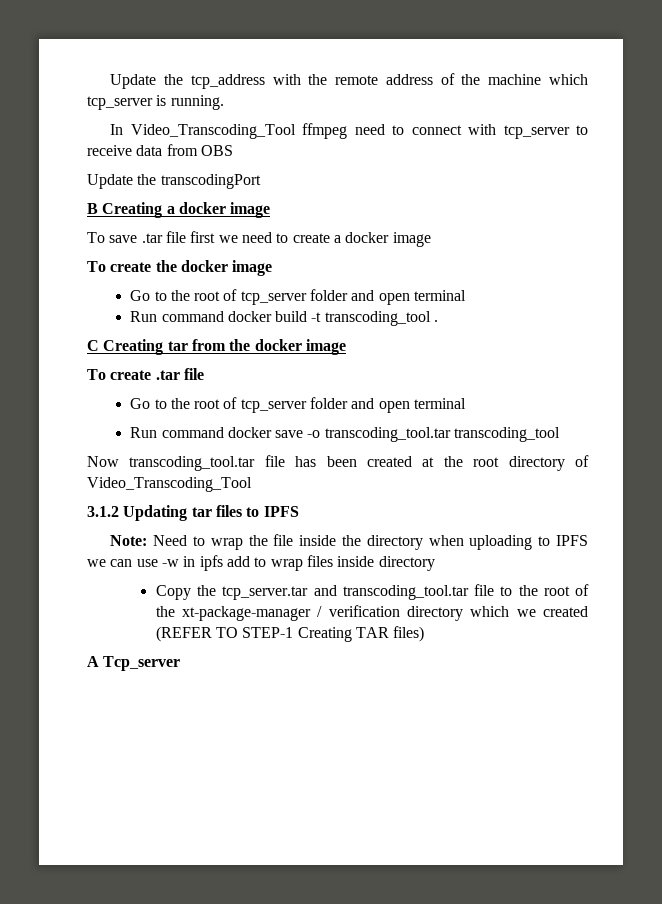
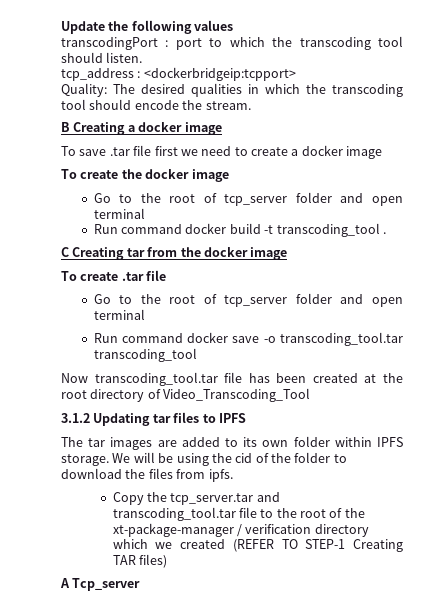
[110,73,588,89] [87,95,224,110] [110,123,589,139] [87,144,233,156] [87,174,261,189] Update the tcp_address with the remote address of the machine which tcp_server is running. // In Video_Transcoding_Tool ffmpeg need to connect with tcp_server to receive data from OBS // Update the transcodingPort -> [61,20,234,34] [61,36,403,50] [61,52,143,63] [61,67,296,81] [61,83,403,97] [61,99,251,110] Update the following values // transcodingPort : port to which the transcoding tool should listen. // tcp_address : <dockerbridgeip:tcpport> // Quality: The desired qualities in which the transcoding tool should encode the stream.
[110,534,588,550] [87,555,435,571] Note: Need to wrap the file inside the directory when uploading to IPFS we can use -w in ipfs add to wrap files inside directory -> [61,436,403,450] [61,452,347,466] [61,468,233,482] The tar images are added to its own folder within IPFS storage. We will be using the cid of the folder to download the files from ipfs.

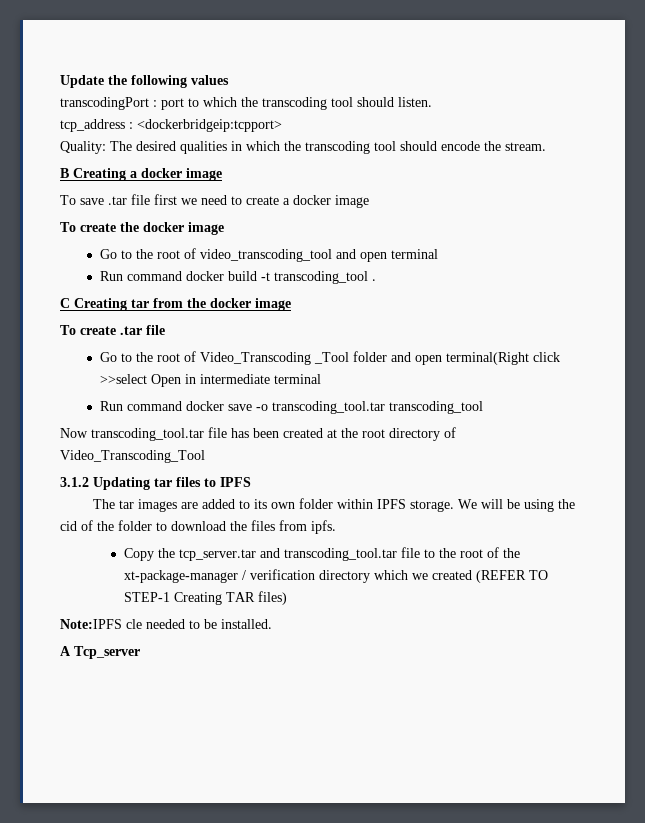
[224,192,332,206] tcp_server folder -> [199,249,332,262] video_transcoding_tool
[224,293,403,307] tcp_server folder and open -> [199,351,560,365] [99,374,270,387] Video_Transcoding _Tool folder and open terminal(Right click >>select Open in intermediate
(167, 561) none -> [60,619,272,629] // Note:IPFS cle needed to be installed.

